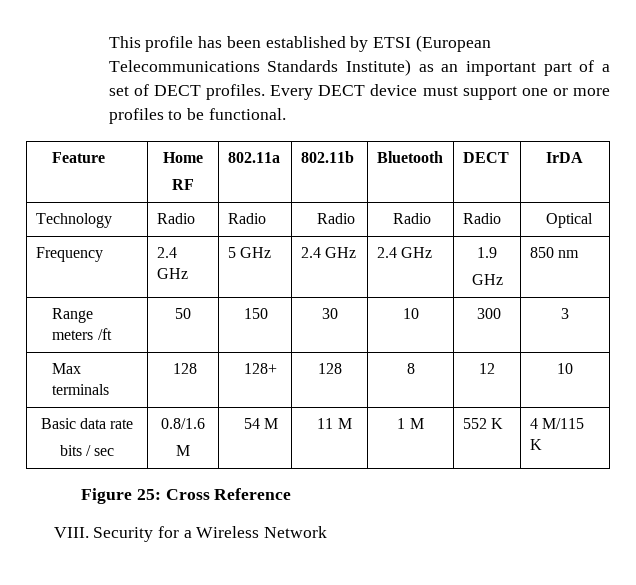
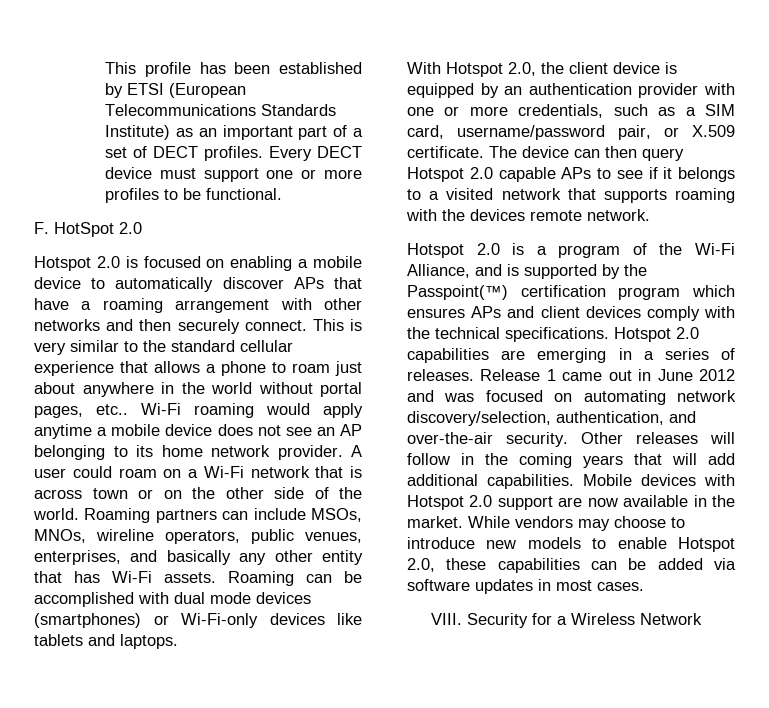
[52,152,106,163] [163,152,203,163] [172,179,194,190] [227,152,280,163] [300,151,354,163] [376,151,443,163] [462,152,509,163] [546,152,584,163] [35,213,112,228] [156,213,195,224] [227,213,266,224] [317,213,356,224] [393,213,432,224] [462,213,501,224] [546,213,594,228] [35,247,103,262] [156,247,177,258] [156,268,188,279] [227,247,272,258] [300,247,357,258] [376,247,433,258] [477,247,497,258] [471,274,503,285] [529,247,580,258] [52,308,94,323] [52,328,112,340] [175,308,191,319] [244,308,269,319] [321,308,338,319] [402,308,419,319] [477,308,502,319] [561,308,569,319] [52,363,82,374] [52,384,110,395] [172,363,197,374] [244,363,278,374] [317,363,342,374] [406,363,415,374] [479,363,495,374] [557,363,573,374] [40,418,134,429] [59,445,115,456] [161,418,205,429] [176,445,190,456] [244,418,279,429] [317,418,352,429] [397,418,424,429] [462,418,504,429] [529,418,585,429] [529,439,542,450] [81,488,292,504] // Feature | Home // RF | 802.11a | 802.11b | Bluetooth | DECT | IrDA // Technology | Radio | Radio | Radio | Radio | Radio | Optical // Frequency | 2.4 GHz | 5 GHz | 2.4 GHz | 2.4 GHz | 1.9 // GHz | 850 nm // Range meters /ft | 50 | 150 | 30 | 10 | 300 | 3 // Max terminals | 128 | 128+ | 128 | 8 | 12 | 10 // Basic data rate // bits / sec | 0.8/1.6 // M | 54 M | 11 M | 1 M | 552 K | 4 M/115 K // Figure 25: Cross Reference -> [34,222,142,237] [34,256,362,271] [34,277,362,292] [34,298,362,313] [34,319,362,334] [34,340,293,355] [34,361,362,376] [34,382,362,397] [34,403,363,418] [34,424,362,439] [34,445,362,460] [34,466,362,478] [34,487,362,499] [33,508,362,523] [34,529,362,544] [34,550,363,565] [34,571,362,586] [34,592,311,607] [34,613,362,628] [34,634,178,649] [407,62,677,77] [407,83,735,98] [407,104,735,118] [407,125,735,140] [407,146,684,161] [407,167,735,182] [407,188,735,203] [406,209,650,221] [407,243,735,258] [407,264,647,279] [407,285,735,300] [407,306,735,321] [407,327,699,342] [407,348,735,363] [407,369,735,381] [407,390,736,405] [407,411,696,426] [407,432,735,447] [407,453,735,468] [407,474,735,489] [407,495,735,510] [407,516,685,531] [407,537,735,552] [407,558,736,573] [407,579,644,594] // F. HotSpot 2.0 // Hotspot 2.0 is focused on enabling a mobile device to automatically discover APs that have a roaming arrangement with other networks and then securely connect. This is very similar to the standard cellular experience that allows a phone to roam just about anywhere in the world without portal pages, etc.. Wi-Fi roaming would apply anytime a mobile device does not see an AP belonging to its home network provider. A user could roam on a Wi-Fi network that is across town or on the other side of the world. Roaming partners can include MSOs, MNOs, wireline operators, public venues, enterprises, and basically any other entity that has Wi-Fi assets. Roaming can be accomplished with dual mode devices (smartphones) or Wi-Fi-only devices like tablets and laptops. // With Hotspot 2.0, the client device is equipped by an authentication provider with one or more credentials, such as a SIM card, username/password pair, or X.509 certificate. The device can then query Hotspot 2.0 capable APs to see if it belongs to a visited network that supports roaming with the devices remote network. // Hotspot 2.0 is a program of the Wi-Fi Alliance, and is supported by the Passpoint(™) certification program which ensures APs and client devices comply with the technical specifications. Hotspot 2.0 capabilities are emerging in a series of releases. Release 1 came out in June 2012 and was focused on automating network discovery/selection, authentication, and over-the-air security. Other releases will follow in the coming years that will add additional capabilities. Mobile devices with Hotspot 2.0 support are now available in the market. While vendors may choose to introduce new models to enable Hotspot 2.0, these capabilities can be added via software updates in most cases.

